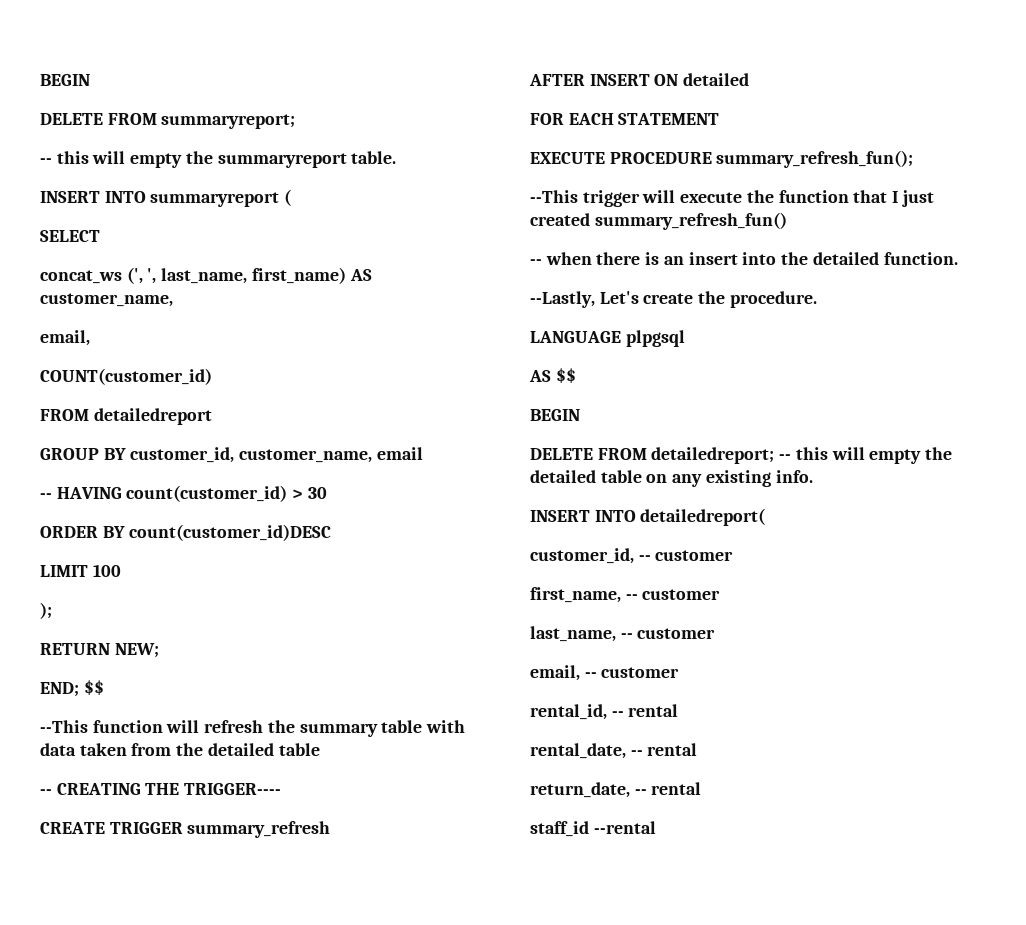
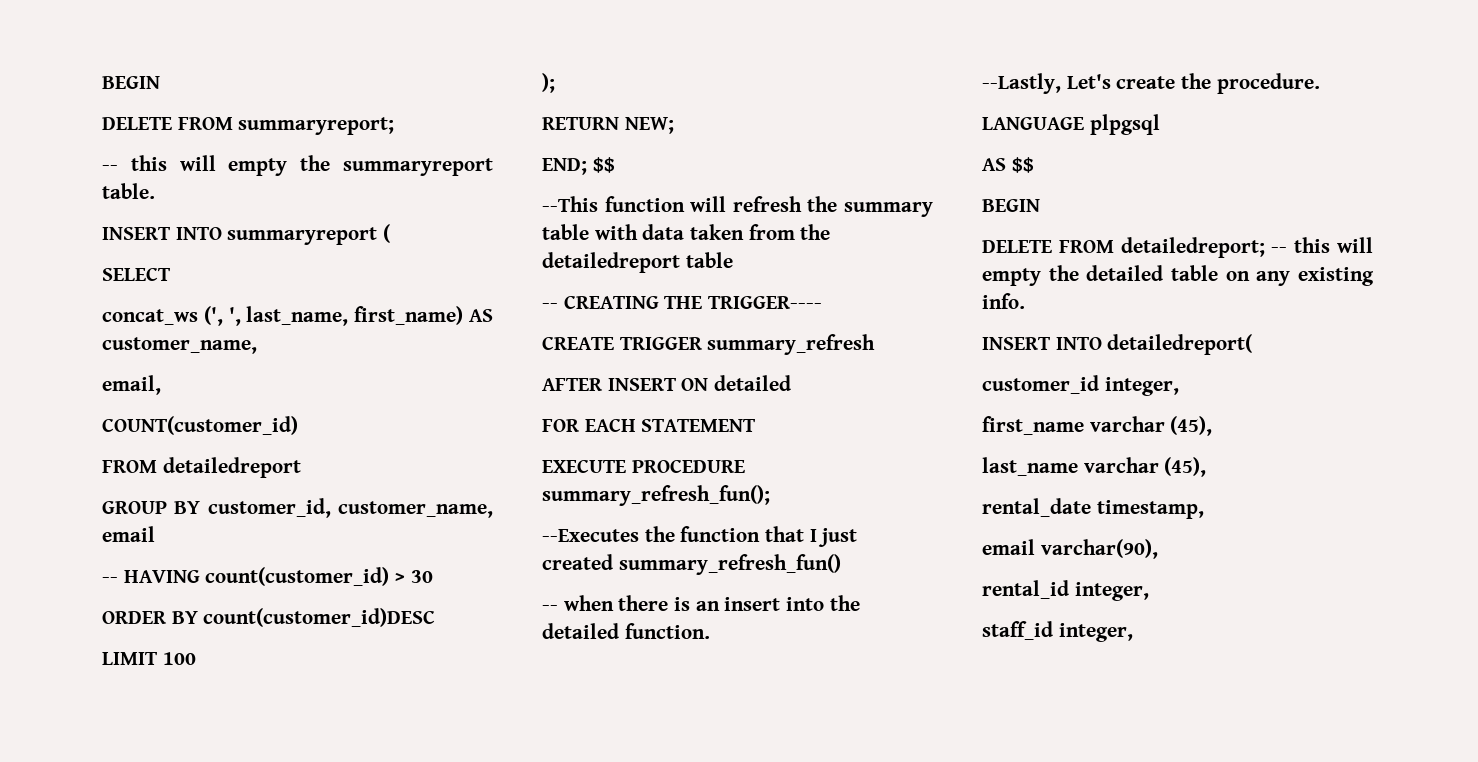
[207,743,274,756] detailed -> [542,252,680,273] detailedreport
[530,190,743,207] --This trigger will execute -> [542,529,639,542] --Executes
[530,548,734,564] [530,587,721,603] [530,626,716,642] [530,665,680,681] [530,704,679,720] [530,743,698,759] [530,782,702,798] customer_id, -- customer // first_name, -- customer // last_name, -- customer // email, -- customer // rental_id, -- rental // rental_date, -- rental // return_date, -- rental -> [982,375,1179,396] [982,416,1213,436] [982,457,1207,477] [982,498,1204,519] [982,539,1158,559] [982,580,1149,601] customer_id integer, // first_name varchar (45), // last_name varchar (45), // rental_date timestamp, // email varchar(90), // rental_id integer,
[593,821,656,834] --rental -> [1058,623,1133,642] integer,

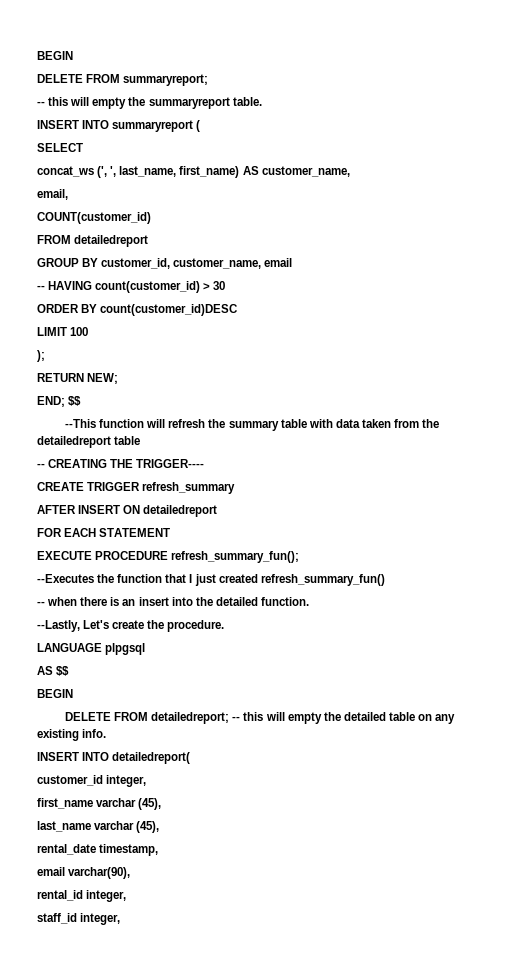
[707,334,876,355] summary_refresh -> [142,482,236,494] refresh_summary
[714,375,792,391] detailed -> [143,505,218,517] detailedreport
[542,485,770,506] summary_refresh_fun(); -> [171,551,300,563] refresh_summary_fun();
[618,554,841,575] summary_refresh_fun() -> [260,574,385,586] refresh_summary_fun()

